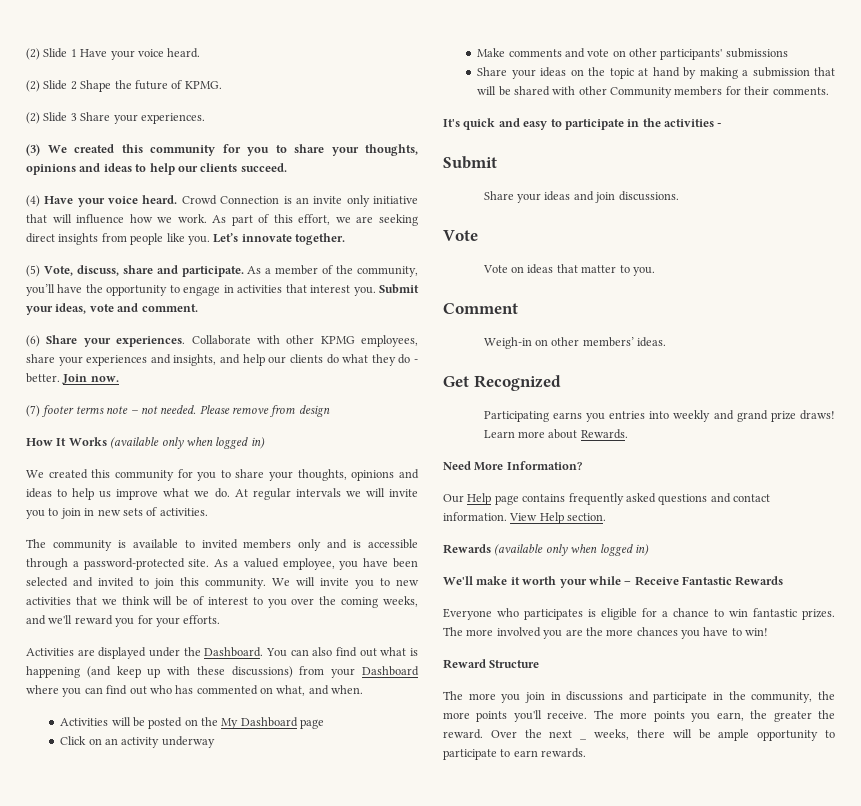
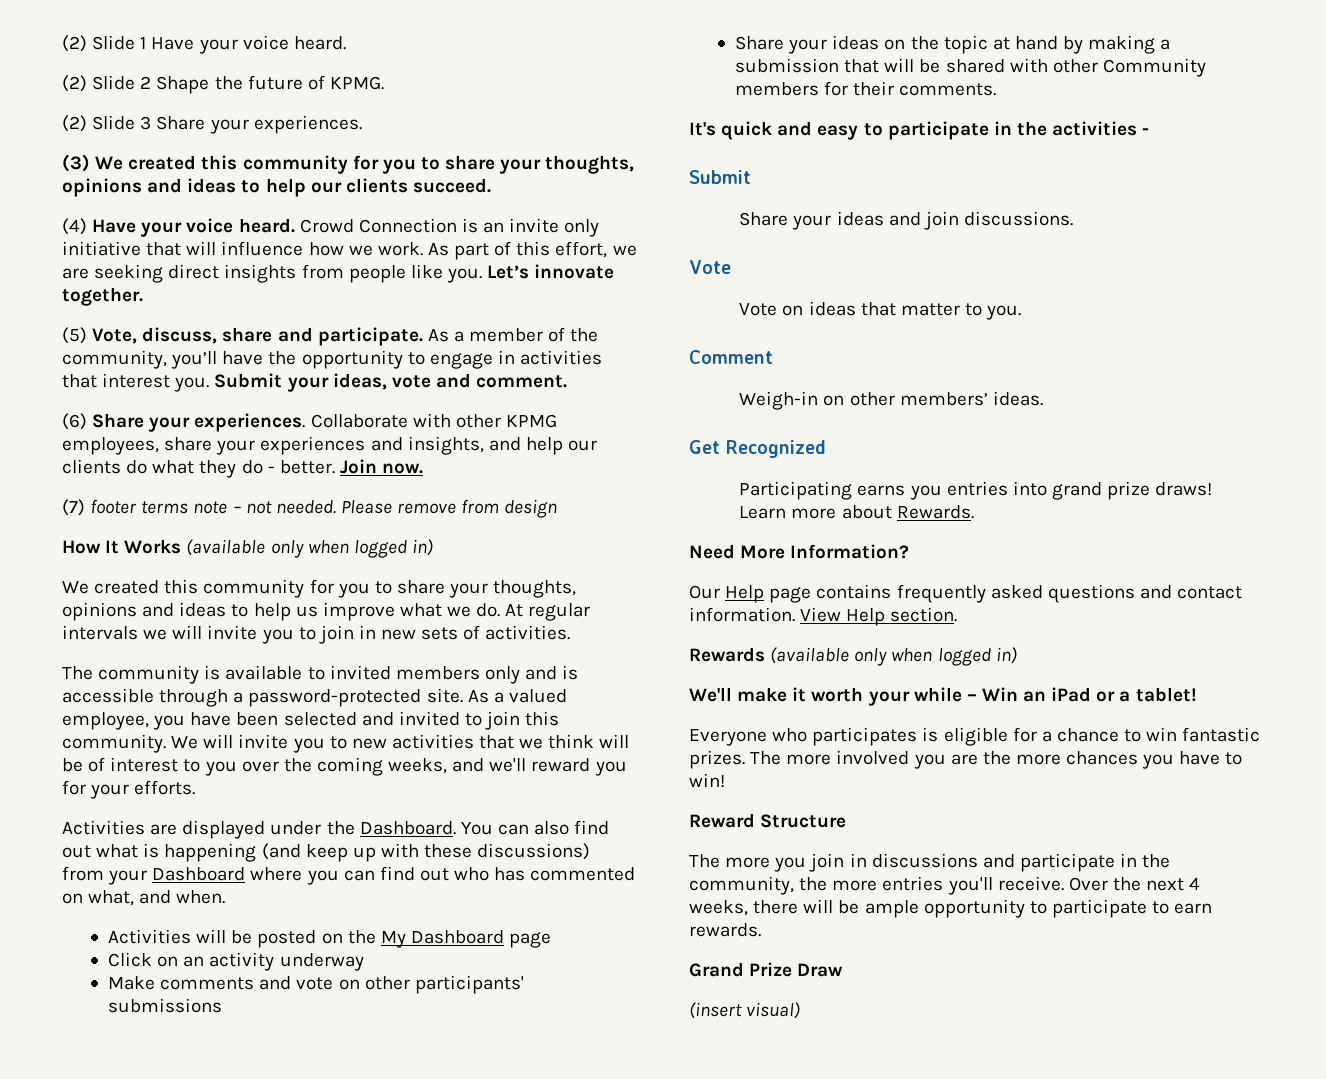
[673,410,734,422] weekly and -> (1047, 488) none
[634,576,784,586] Receive Fantastic Rewards -> [981,687,1197,702] Win an iPad or a tablet!
[476,711,508,722] points -> [882,876,944,891] entries
[593,710,835,722] [443,729,483,739] The more points you earn, the greater the reward. -> (1064, 883) none
[580,738,588,740] _ -> [1189,877,1201,890] 4
(587, 753) none -> [689,962,844,977] [689,1002,801,1019] // Grand Prize Draw // (insert visual)

